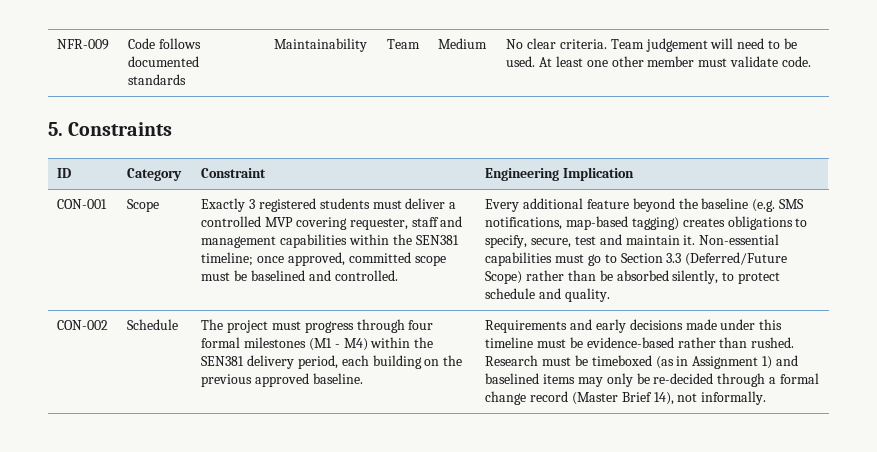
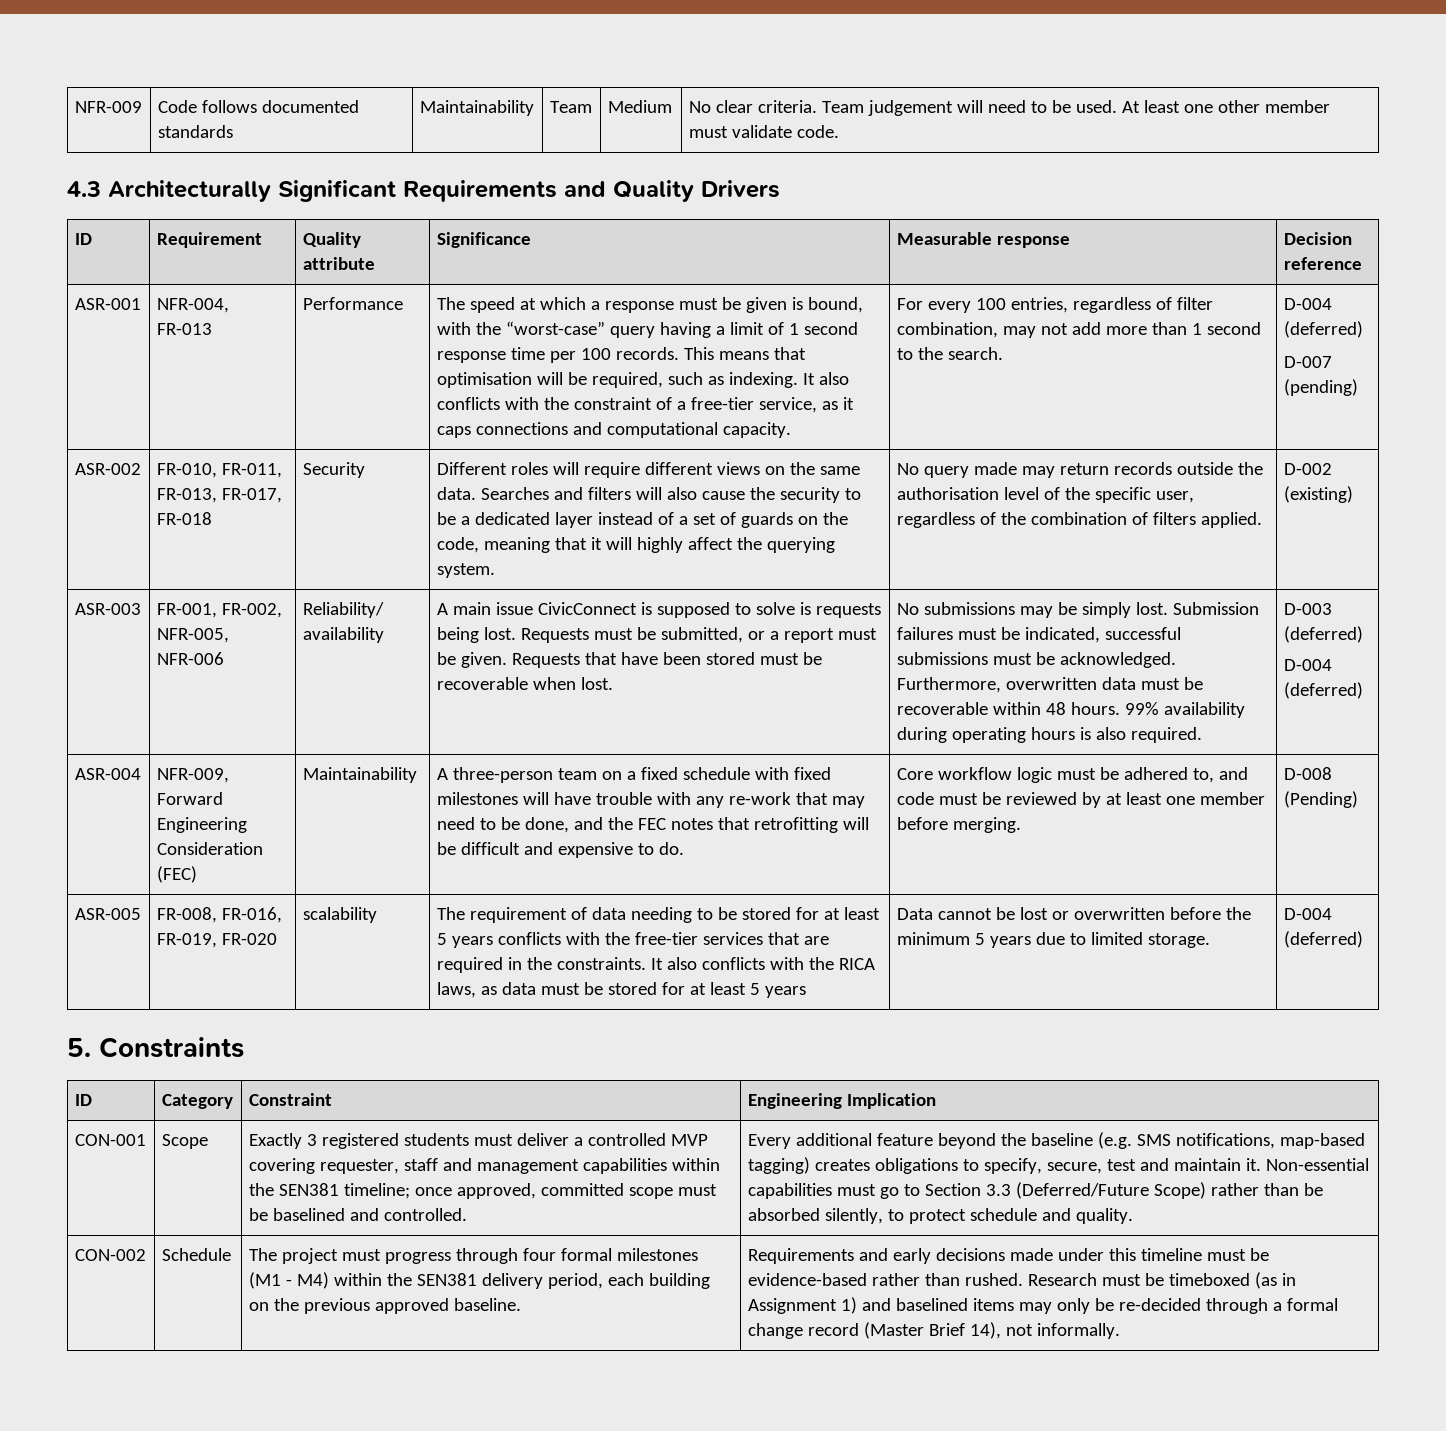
(811, 61) none -> [67,180,780,202] [74,233,92,245] [156,232,262,248] [302,232,361,248] [302,257,375,270] [436,232,531,248] [896,232,1070,248] [1283,232,1352,245] [1283,257,1362,270] [74,298,141,310] [156,298,229,313] [156,323,212,335] [302,297,403,310] [436,297,863,313] [436,321,858,338] [436,347,806,363] [436,372,849,388] [436,397,854,413] [436,422,791,438] [896,297,1213,313] [896,322,1261,338] [896,347,1003,360] [1283,298,1332,310] [1283,321,1363,338] [1283,356,1332,368] [1283,379,1358,396] [74,463,141,475] [156,463,282,478] [156,488,282,503] [156,512,212,525] [302,462,365,478] [436,462,860,478] [436,487,861,503] [436,512,848,528] [436,537,835,553] [436,563,495,578] [896,462,1263,478] [896,487,1194,503] [896,512,1262,528] [1283,463,1332,475] [1283,486,1353,503] [74,603,141,615] [156,603,282,618] [156,628,229,643] [156,652,224,665] [302,602,384,618] [302,627,384,643] [436,602,881,618] [436,627,877,643] [436,652,822,668] [436,677,613,690] [896,602,1259,618] [896,627,1181,643] [896,652,1176,668] [896,677,1203,693] [896,702,1245,718] [896,727,1202,743] [1283,603,1332,615] [1283,626,1363,643] [1283,659,1332,671] [1283,682,1363,699] [74,768,141,780] [156,768,229,783] [156,792,223,805] [156,817,247,833] [156,842,263,855] [156,866,197,883] [302,767,417,783] [436,767,831,783] [436,792,865,808] [436,817,869,833] [436,842,684,858] [896,767,1248,783] [896,792,1265,808] [896,817,1021,833] [1283,767,1332,780] [1283,791,1358,808] [74,908,141,920] [156,907,282,923] [156,933,277,948] [302,907,377,923] [436,907,880,923] [436,932,829,948] [436,957,875,973] [436,982,806,998] [896,907,1251,920] [896,932,1210,948] [1283,908,1332,920] [1283,931,1363,948] // 4.3 Architecturally Significant Requirements and Quality Drivers // ID | Requirement | Quality attribute | Significance | Measurable response | Decision reference // ASR-001 | NFR-004, FR-013 | Performance | The speed at which a response must be given is bound, with the “worst-case” query having a limit of 1 second response time per 100 records. This means that optimisation will be required, such as indexing. It also conflicts with the constraint of a free-tier service, as it caps connections and computational capacity. | For every 100 entries, regardless of filter combination, may not add more than 1 second to the search. | D-004 (deferred) // D-007 (pending) // ASR-002 | FR-010, FR-011, FR-013, FR-017, FR-018 | Security | Different roles will require different views on the same data. Searches and filters will also cause the security to be a dedicated layer instead of a set of guards on the code, meaning that it will highly affect the querying system. | No query made may return records outside the authorisation level of the specific user, regardless of the combination of filters applied. | D-002 (existing) // ASR-003 | FR-001, FR-002, NFR-005, NFR-006 | Reliability/ availability | A main issue CivicConnect is supposed to solve is requests being lost. Requests must be submitted, or a report must be given. Requests that have been stored must be recoverable when lost. | No submissions may be simply lost. Submission failures must be indicated, successful submissions must be acknowledged. Furthermore, overwritten data must be recoverable within 48 hours. 99% availability during operating hours is also required. | D-003 (deferred) // D-004 (deferred) // ASR-004 | NFR-009, Forward Engineering Consideration (FEC) | Maintainability | A three-person team on a fixed schedule with fixed milestones will have trouble with any re-work that may need to be done, and the FEC notes that retrofitting will be difficult and expensive to do. | Core workflow logic must be adhered to, and code must be reviewed by at least one member before merging. | D-008 (Pending) // ASR-005 | FR-008, FR-016, FR-019, FR-020 | scalability | The requirement of data needing to be stored for at least 5 years conflicts with the free-tier services that are required in the constraints. It also conflicts with the RICA laws, as data must be stored for at least 5 years | Data cannot be lost or overwritten before the minimum 5 years due to limited storage. | D-004 (deferred)

